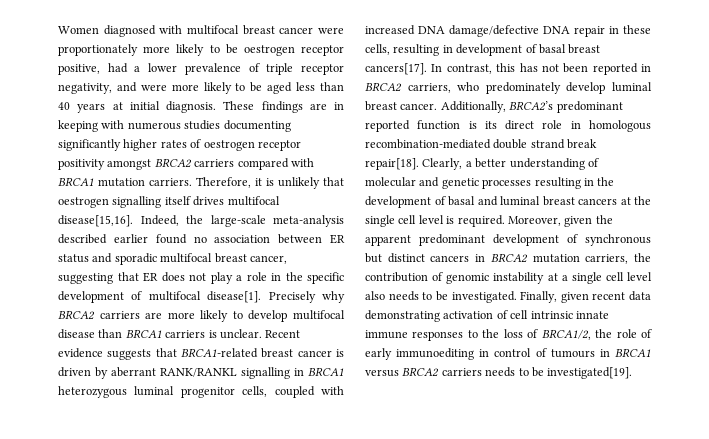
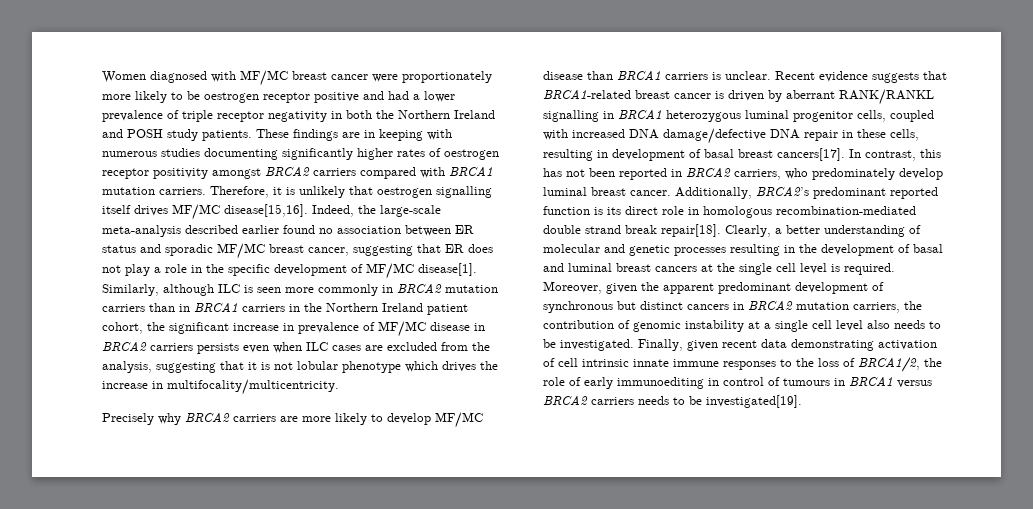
[187,25,239,35] multifocal -> [240,70,288,86] MF/MC
[58,64,100,75] positive, -> [314,91,384,103] positive and
[58,82,344,94] [58,101,216,113] negativity, and were more likely to be aged less than 40 years at initial diagnosis. -> [268,110,495,122] [102,129,252,141] negativity in both the Northern Ireland and POSH study patients.
[227,196,280,206] multifocal -> [172,204,220,220] MF/MC
[160,253,213,263] multifocal -> [217,243,265,259] MF/MC
[148,291,262,303] multifocal disease[1]. -> [366,263,477,279] [102,283,498,296] [102,302,468,315] [102,321,485,337] [102,341,490,354] [102,361,498,373] [102,379,339,395] MF/MC disease[1]. Similarly, although ILC is seen more commonly in BRCA2 mutation carriers than in BRCA1 carriers in the Northern Ireland patient cohort, the significant increase in prevalence of MF/MC disease in BRCA2 carriers persists even when ILC cases are excluded from the analysis, suggesting that it is not lobular phenotype which drives the increase in multifocality/multicentricity. //
[293,310,346,320] multifocal -> [435,412,483,428] MF/MC

